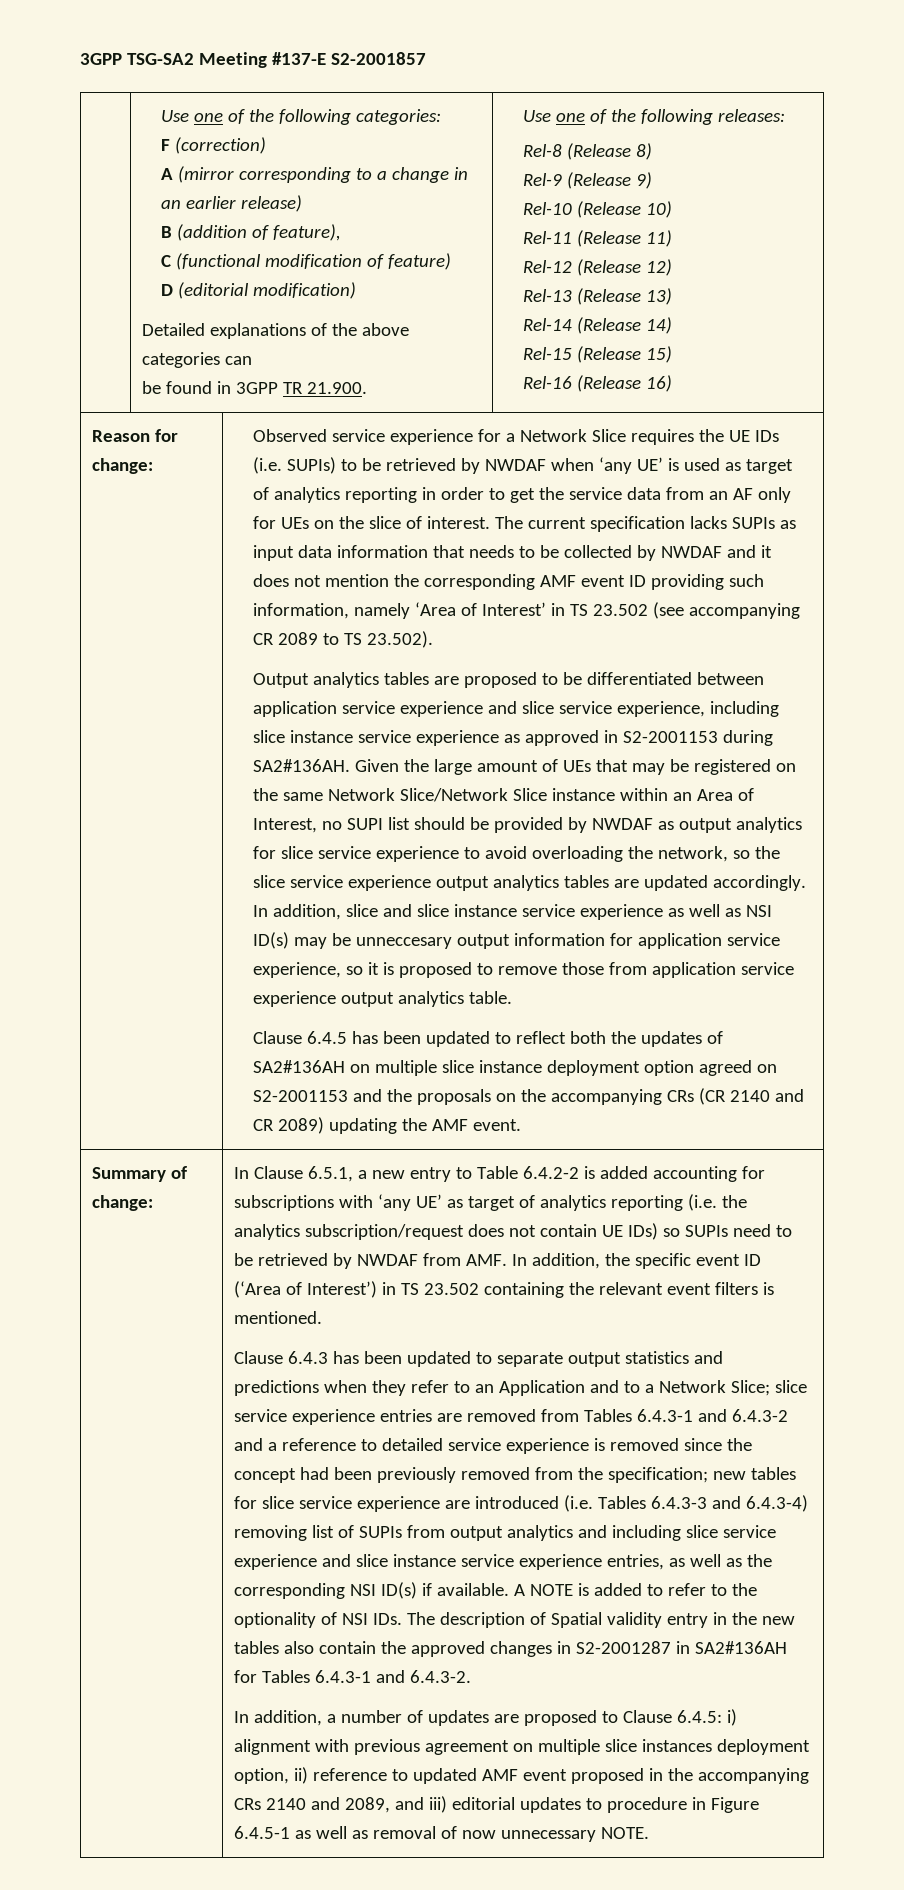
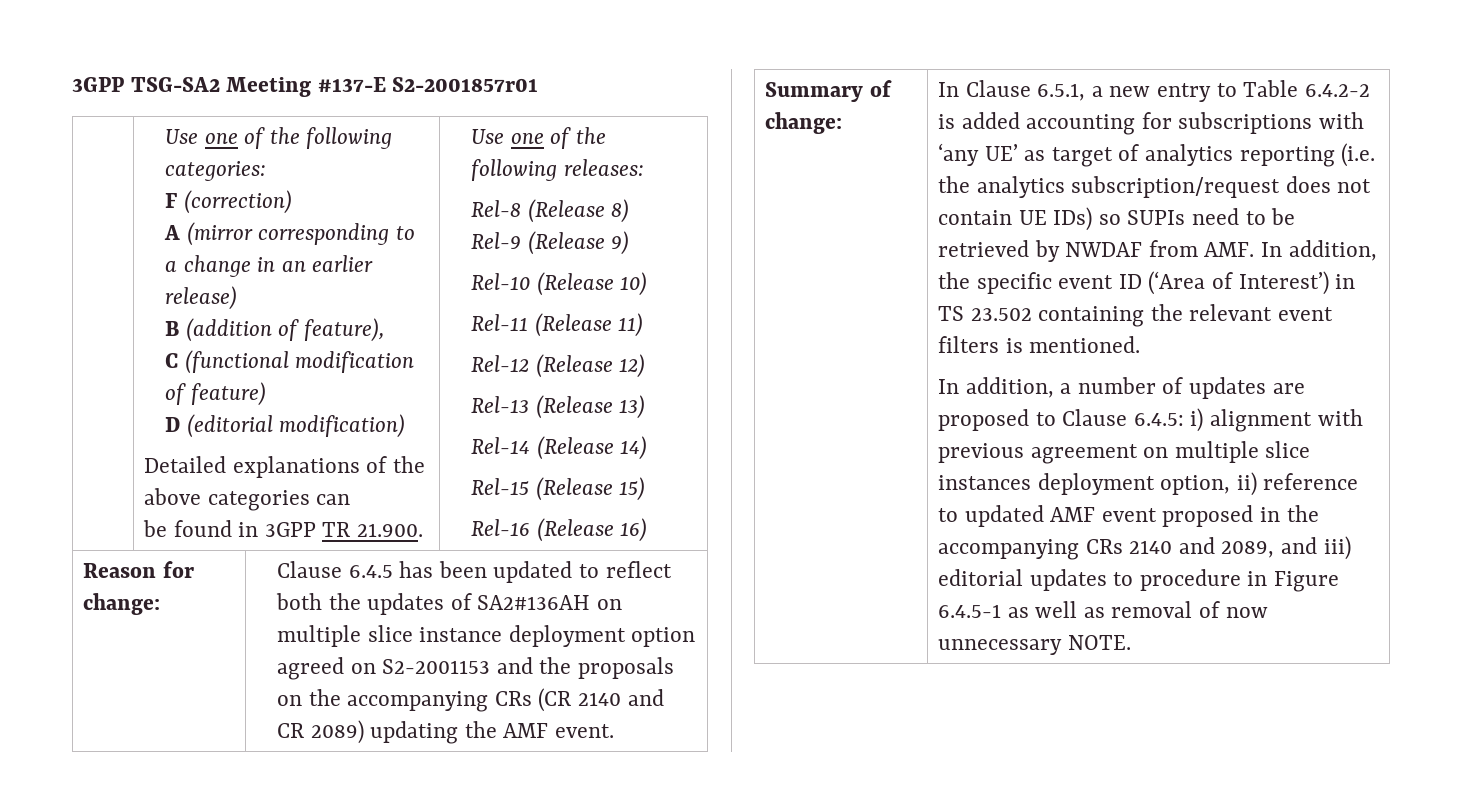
[330,52,426,65] S2-2001857 -> [392,77,539,92] S2-2001857r01
[253,429,780,445] [253,457,794,474] [253,487,792,503] [253,516,797,532] [253,545,773,561] [253,574,765,590] [253,602,801,619] [253,631,434,648] [253,672,765,688] [253,701,780,717] [253,730,774,746] [253,759,797,775] [253,788,755,802] [253,817,803,833] [253,846,781,862] [253,875,807,891] [253,904,773,920] [253,932,781,949] [253,962,795,978] [253,991,513,1007] Observed service experience for a Network Slice requires the UE IDs (i.e. SUPIs) to be retrieved by NWDAF when ‘any UE’ is used as target of analytics reporting in order to get the service data from an AF only for UEs on the slice of interest. The current specification lacks SUPIs as input data information that needs to be collected by NWDAF and it does not mention the corresponding AMF event ID providing such information, namely ‘Area of Interest’ in TS 23.502 (see accompanying CR 2089 to TS 23.502). // Output analytics tables are proposed to be differentiated between application service experience and slice service experience, including slice instance service experience as approved in S2-2001153 during SA2#136AH. Given the large amount of UEs that may be registered on the same Network Slice/Network Slice instance within an Area of Interest, no SUPI list should be provided by NWDAF as output analytics for slice service experience to avoid overloading the network, so the slice service experience output analytics tables are updated accordingly. In addition, slice and slice instance service experience as well as NSI ID(s) may be unneccesary output information for application service experience, so it is proposed to remove those from application service experience output analytics table. // -> (160, 604) none
[234,1351,724,1367] [234,1380,808,1396] [234,1409,789,1425] [234,1438,753,1454] [234,1467,797,1483] [234,1495,809,1512] [234,1525,777,1541] [234,1554,773,1570] [234,1582,758,1599] [234,1612,796,1628] [234,1641,788,1657] [234,1670,472,1683] // Clause 6.4.3 has been updated to separate output statistics and predictions when they refer to an Application and to a Network Slice; slice service experience entries are removed from Tables 6.4.3-1 and 6.4.3-2 and a reference to detailed service experience is removed since the concept had been previously removed from the specification; new tables for slice service experience are introduced (i.e. Tables 6.4.3-3 and 6.4.3-4) removing list of SUPIs from output analytics and including slice service experience and slice instance service experience entries, as well as the corresponding NSI ID(s) if available. A NOTE is added to refer to the optionality of NSI IDs. The description of Spatial validity entry in the new tables also contain the approved changes in S2-2001287 in SA2#136AH for Tables 6.4.3-1 and 6.4.3-2. -> (1141, 344) none

